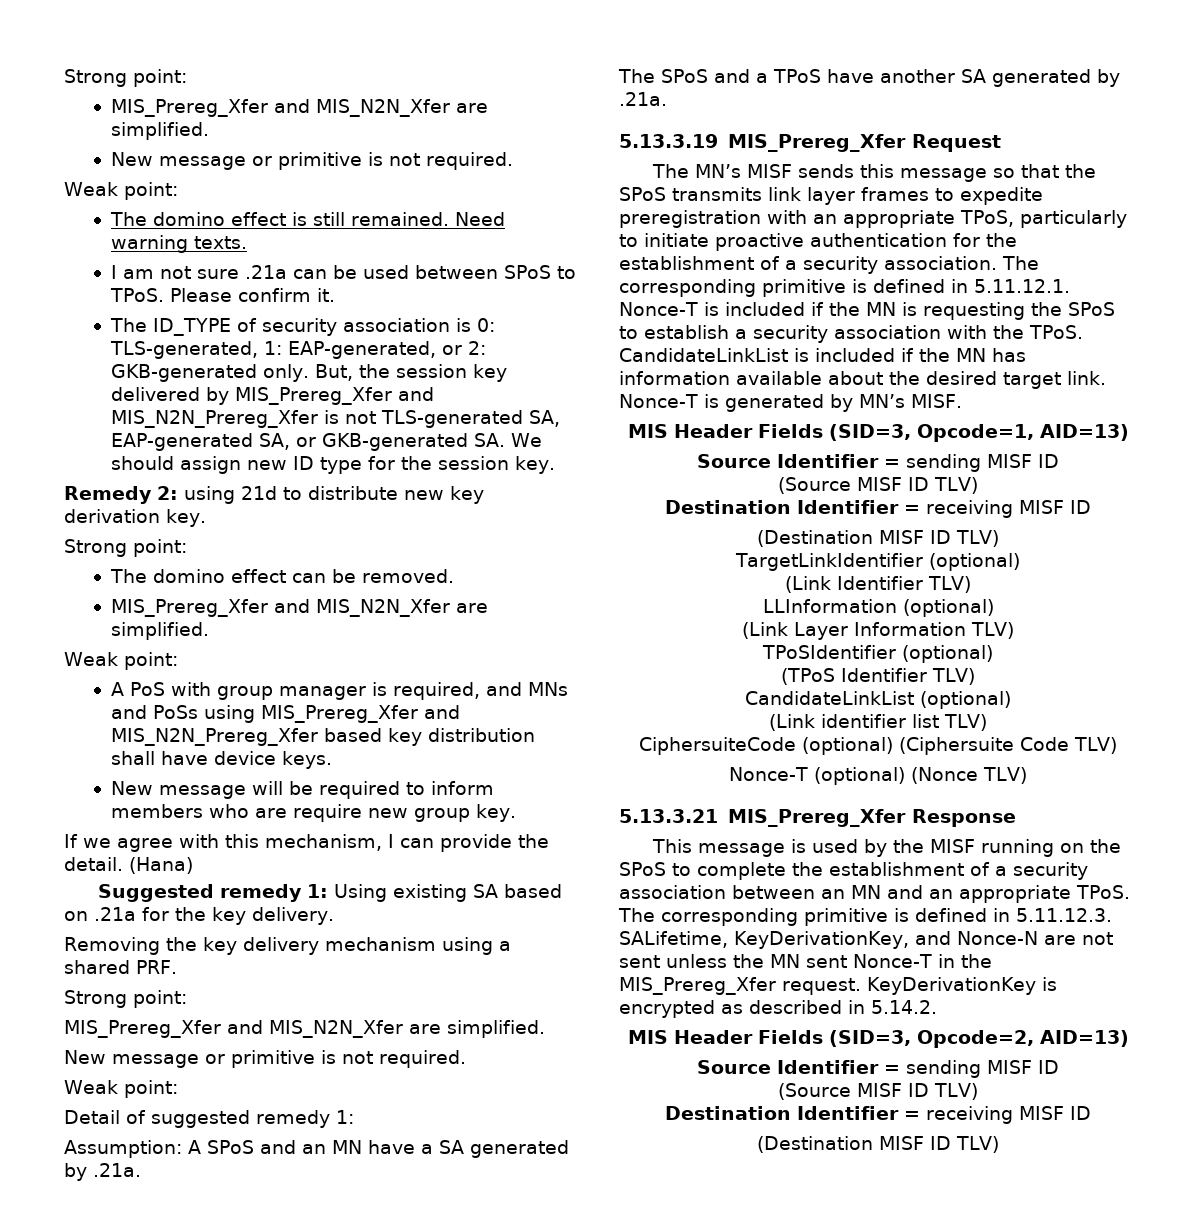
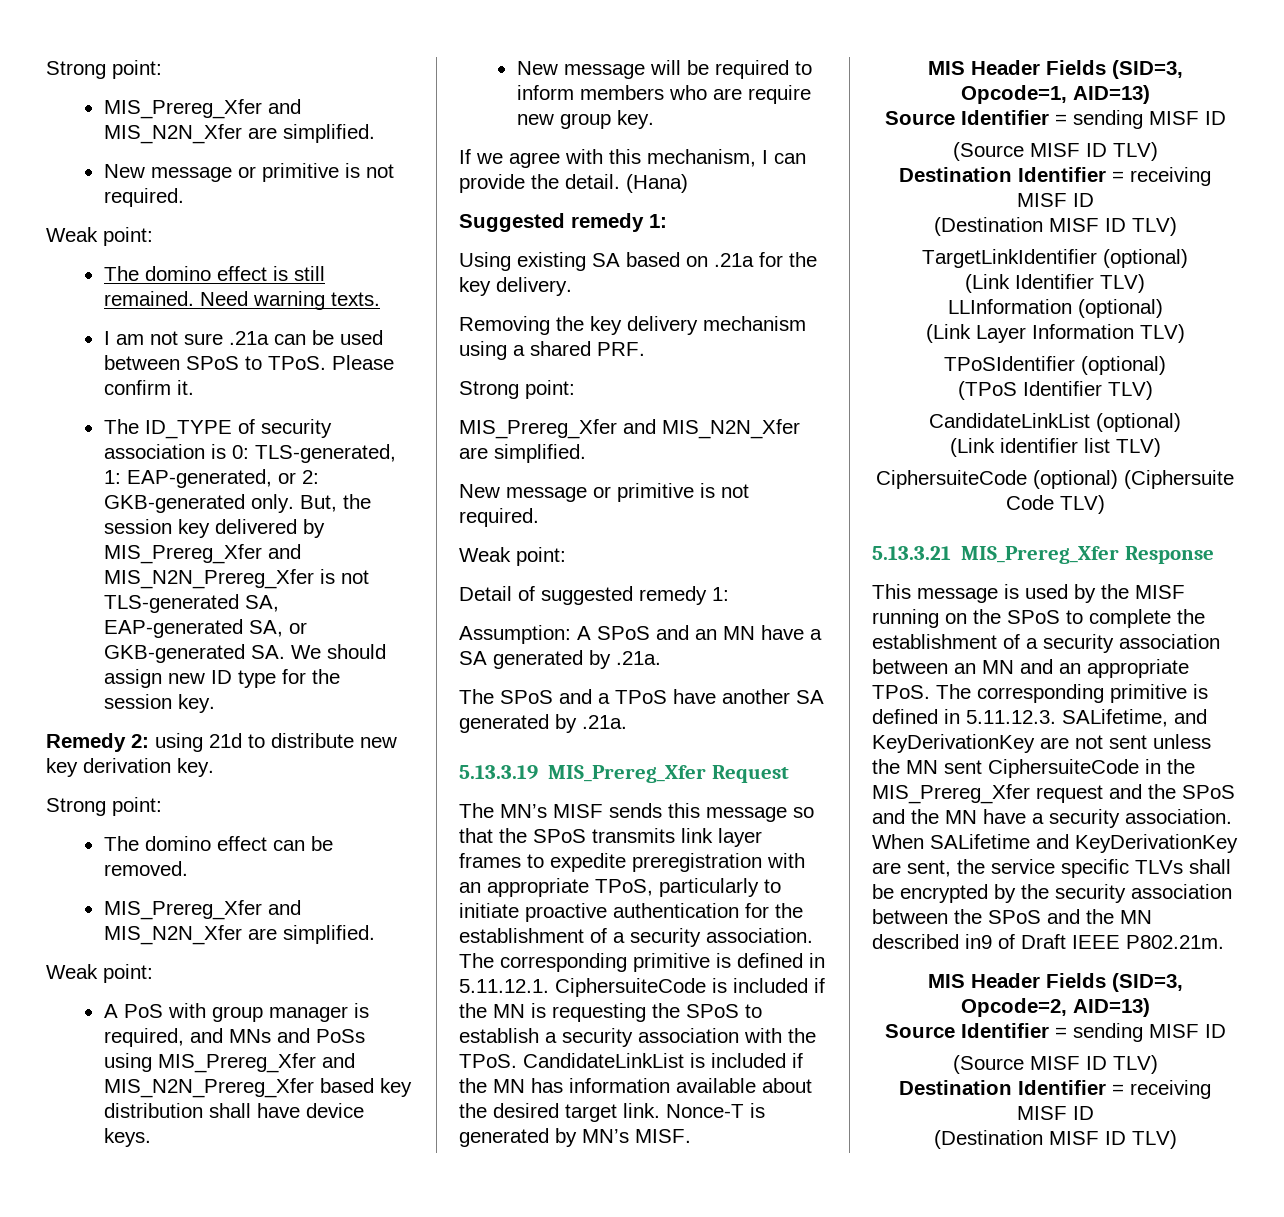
(329, 891) none -> (667, 221) //
[619,302,698,316] Nonce-T -> [555,978,706,997] CiphersuiteCode
[729,767,1028,785] // Nonce-T (optional) (Nonce TLV) -> (1105, 504) none
[734,931,1038,949] KeyDerivationKey, and Nonce-N -> [1174,709,1207,724] [872,734,1035,753] and KeyDerivationKey
[853,954,932,968] Nonce-T -> [988,759,1139,778] CiphersuiteCode
[782,977,1057,995] [619,1000,937,1018] request. KeyDerivationKey is encrypted as described in 5.14.2. -> [1036,784,1235,803] [872,809,1232,828] [872,834,1238,853] [872,859,1231,878] [872,884,1232,903] [872,909,1152,924] [872,934,1224,949] request and the SPoS and the MN have a security association. When SALifetime and KeyDerivationKey are sent, the service specific TLVs shall be encrypted by the security association between the SPoS and the MN described in9 of Draft IEEE P802.21m.

